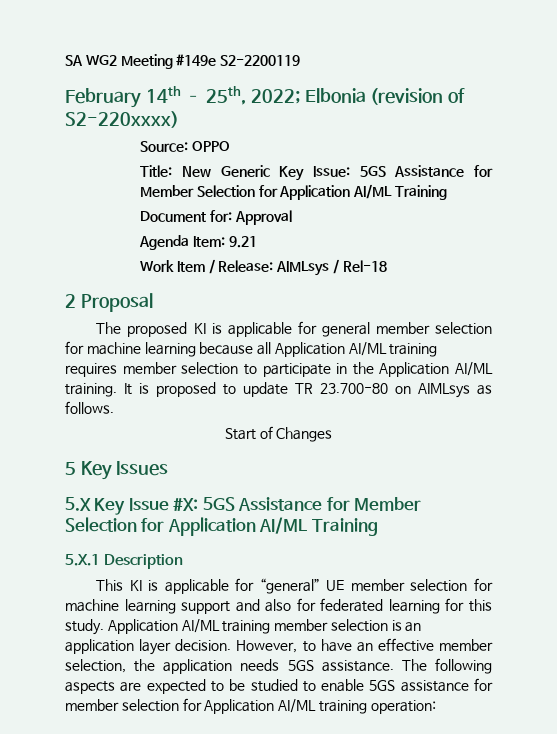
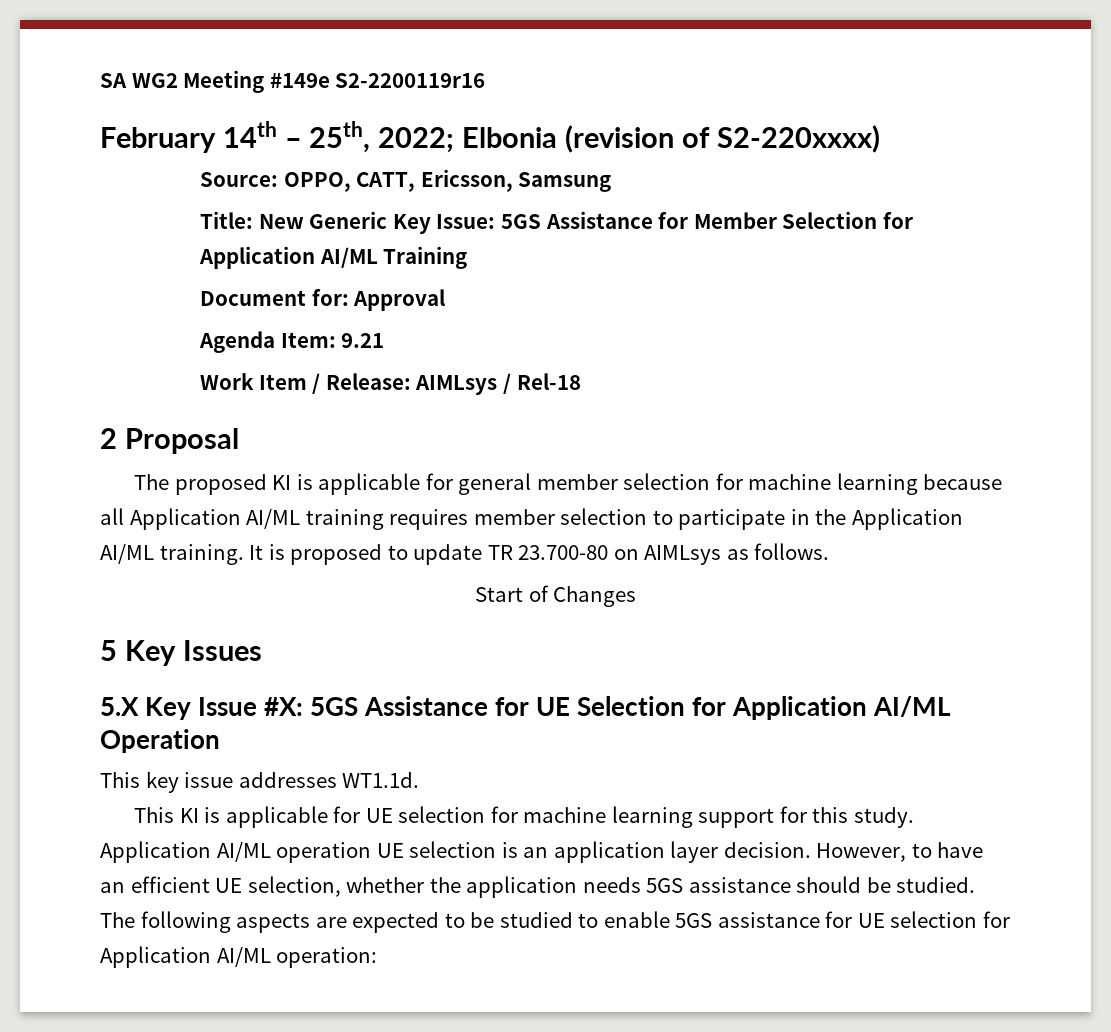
[220,55,301,66] S2-2200119 -> [335,73,486,88] S2-2200119r16
[191,141,230,152] OPPO -> [283,169,612,192] OPPO, CATT, Ericsson, Samsung
[354,497,422,511] [65,517,378,536] [65,554,184,569] Member Selection for Application AI/ML Training // 5.X.1 Description -> [536,696,952,720] [100,729,220,753] [100,771,420,793] UE Selection for Application AI/ML Operation // This key issue addresses WT1.1d.
[259,578,405,594] “general” UE member -> [365,808,393,823] UE
[235,598,440,614] and also for federated learning -> (775, 818) none
[222,619,329,634] training member -> [276,842,404,863] operation UE
[377,638,493,652] [65,659,394,674] effective member selection, the application needs 5GS assistance. -> [130,876,976,898] efficient UE selection, whether the application needs 5GS assistance should be studied.
[65,699,119,711] member -> [857,913,885,928] UE
[318,700,367,714] training -> (271, 957) none

